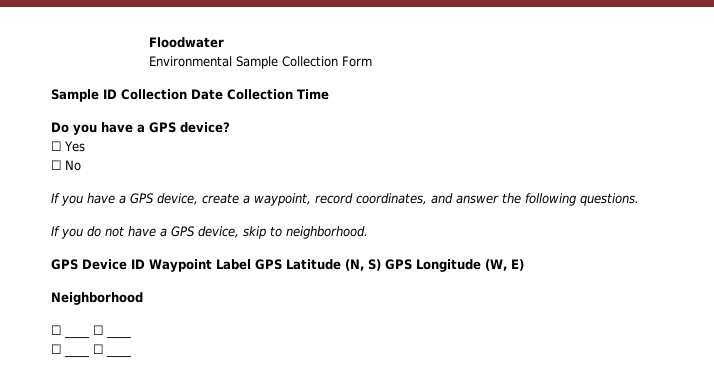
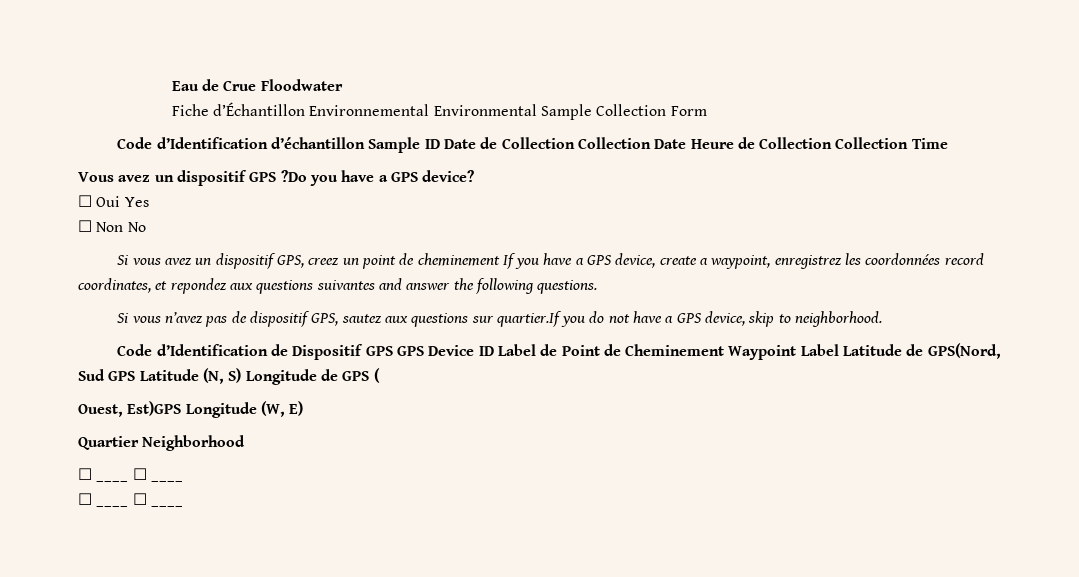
[149,37,225,48] [149,56,373,69] [51,89,329,102] [51,122,69,133] Floodwater // Environmental Sample Collection Form // Sample ID Collection Date Collection Time // Do -> [171,79,343,91] [171,102,707,120] [117,137,948,153] [78,170,307,186] Eau de Crue Floodwater // Fiche d’Échantillon Environnemental Environmental Sample Collection Form // Code d’Identification d’échantillon Sample ID Date de Collection Collection Date Heure de Collection Collection Time // Vous avez un dispositif GPS ?Do
(61, 146) none -> [96,196,121,207] Oui
(61, 165) none -> [96,222,124,232] Non
(81, 165) none -> [117,253,500,269] Si vous avez un dispositif GPS, creez un point de cheminement
[315,193,427,205] record coordinates, -> [774,253,984,269] [78,278,375,294] enregistrez les coordonnées record coordinates, et repondez aux questions suivantes
[51,226,60,236] If -> [117,311,562,327] Si vous n’avez pas de dispositif GPS, sautez aux questions sur quartier.If
[51,259,412,272] GPS Device ID Waypoint Label GPS Latitude (N, S) GPS -> [117,343,1001,360] [78,368,380,385] [78,401,182,417] Code d’Identification de Dispositif GPS GPS Device ID Label de Point de Cheminement Waypoint Label Latitude de GPS(Nord, Sud GPS Latitude (N, S) Longitude de GPS ( // Ouest, Est)GPS
(524, 265) none -> [78,436,139,450] Quartier

